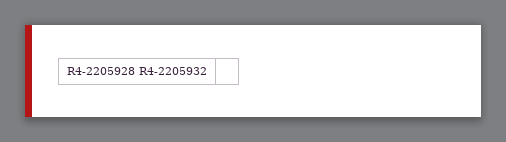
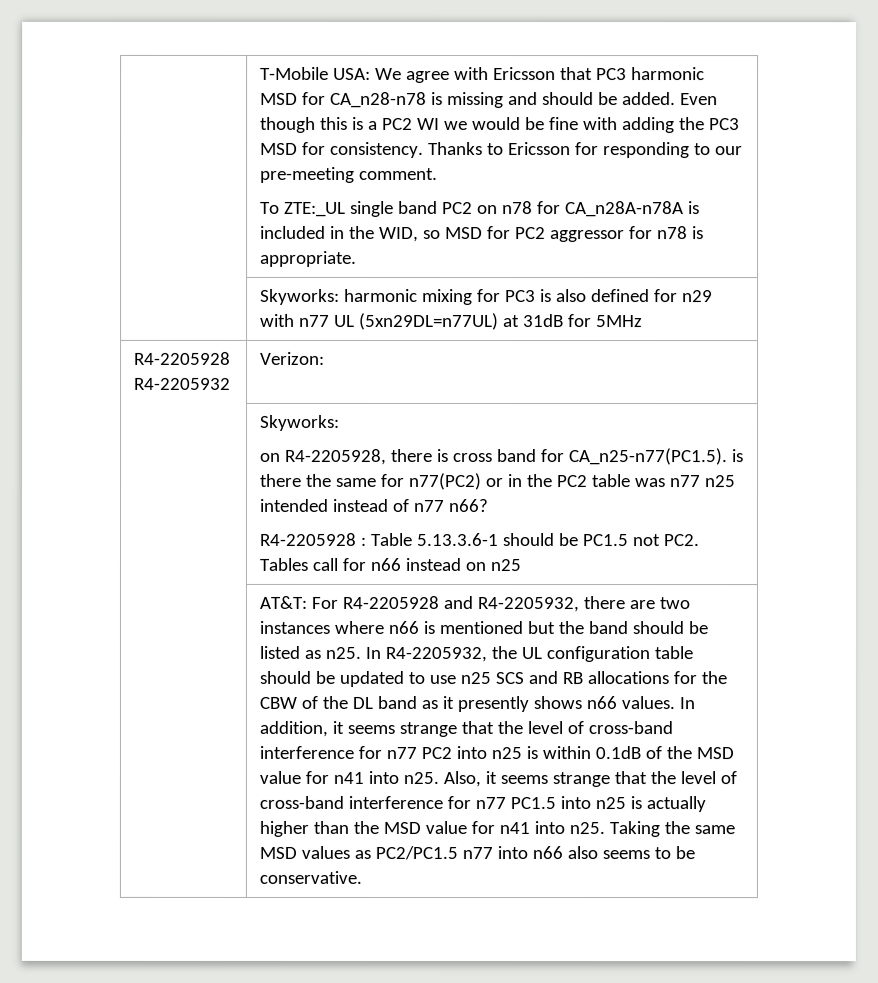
[66,67,207,75] R4-2205928 R4-2205932 | -> [259,66,705,84] [259,91,718,109] [259,116,740,134] [259,141,743,159] [259,166,438,183] [259,200,700,218] [259,225,704,243] [259,250,357,267] [259,288,713,306] [259,312,643,331] [133,351,231,365] [133,377,231,390] [259,351,325,365] [259,414,340,431] [259,448,744,466] [259,472,736,491] [258,498,488,513] [258,532,699,547] [258,557,521,572] [258,595,690,613] [258,620,708,635] [258,645,693,663] [258,670,727,687] [258,695,695,713] [258,720,673,738] [258,745,734,760] [258,770,737,788] [258,795,706,813] [258,820,735,838] [258,845,695,861] [258,870,362,884] | T-Mobile USA: We agree with Ericsson that PC3 harmonic MSD for CA_n28-n78 is missing and should be added. Even though this is a PC2 WI we would be fine with adding the PC3 MSD for consistency. Thanks to Ericsson for responding to our pre-meeting comment. // To ZTE:_UL single band PC2 on n78 for CA_n28A-n78A is included in the WID, so MSD for PC2 aggressor for n78 is appropriate. // | Skyworks: harmonic mixing for PC3 is also defined for n29 with n77 UL (5xn29DL=n77UL) at 31dB for 5MHz // R4-2205928 R4-2205932 | Verizon: // | Skyworks: // on R4-2205928, there is cross band for CA_n25-n77(PC1.5). is there the same for n77(PC2) or in the PC2 table was n77 n25 intended instead of n77 n66? // R4-2205928 : Table 5.13.3.6-1 should be PC1.5 not PC2. Tables call for n66 instead on n25 // | AT&T: For R4-2205928 and R4-2205932, there are two instances where n66 is mentioned but the band should be listed as n25. In R4-2205932, the UL configuration table should be updated to use n25 SCS and RB allocations for the CBW of the DL band as it presently shows n66 values. In addition, it seems strange that the level of cross-band interference for n77 PC2 into n25 is within 0.1dB of the MSD value for n41 into n25. Also, it seems strange that the level of cross-band interference for n77 PC1.5 into n25 is actually higher than the MSD value for n41 into n25. Taking the same MSD values as PC2/PC1.5 n77 into n66 also seems to be conservative.

